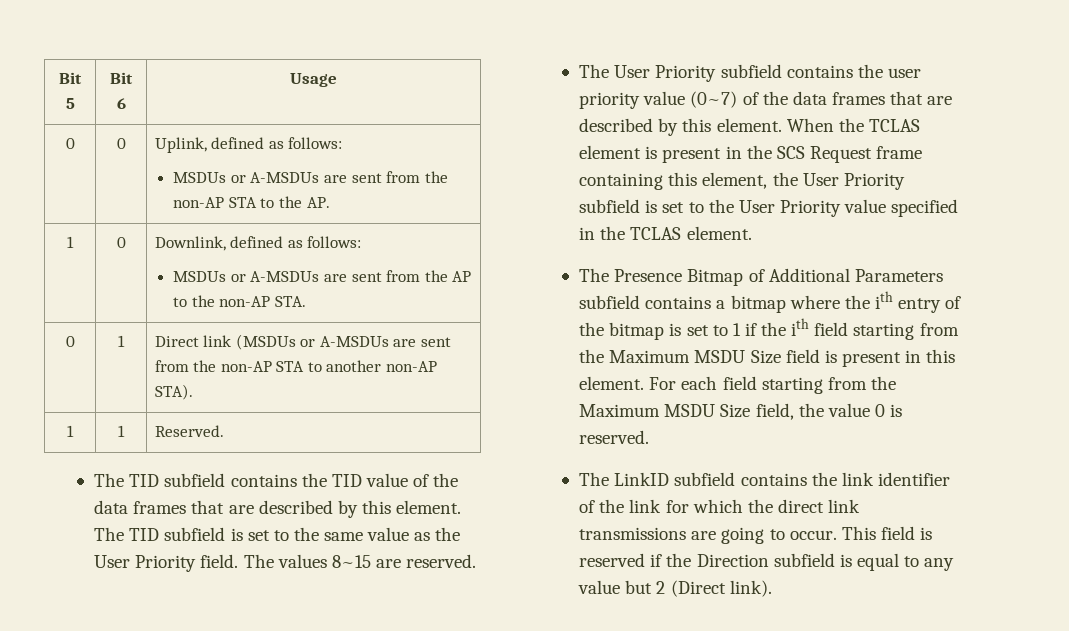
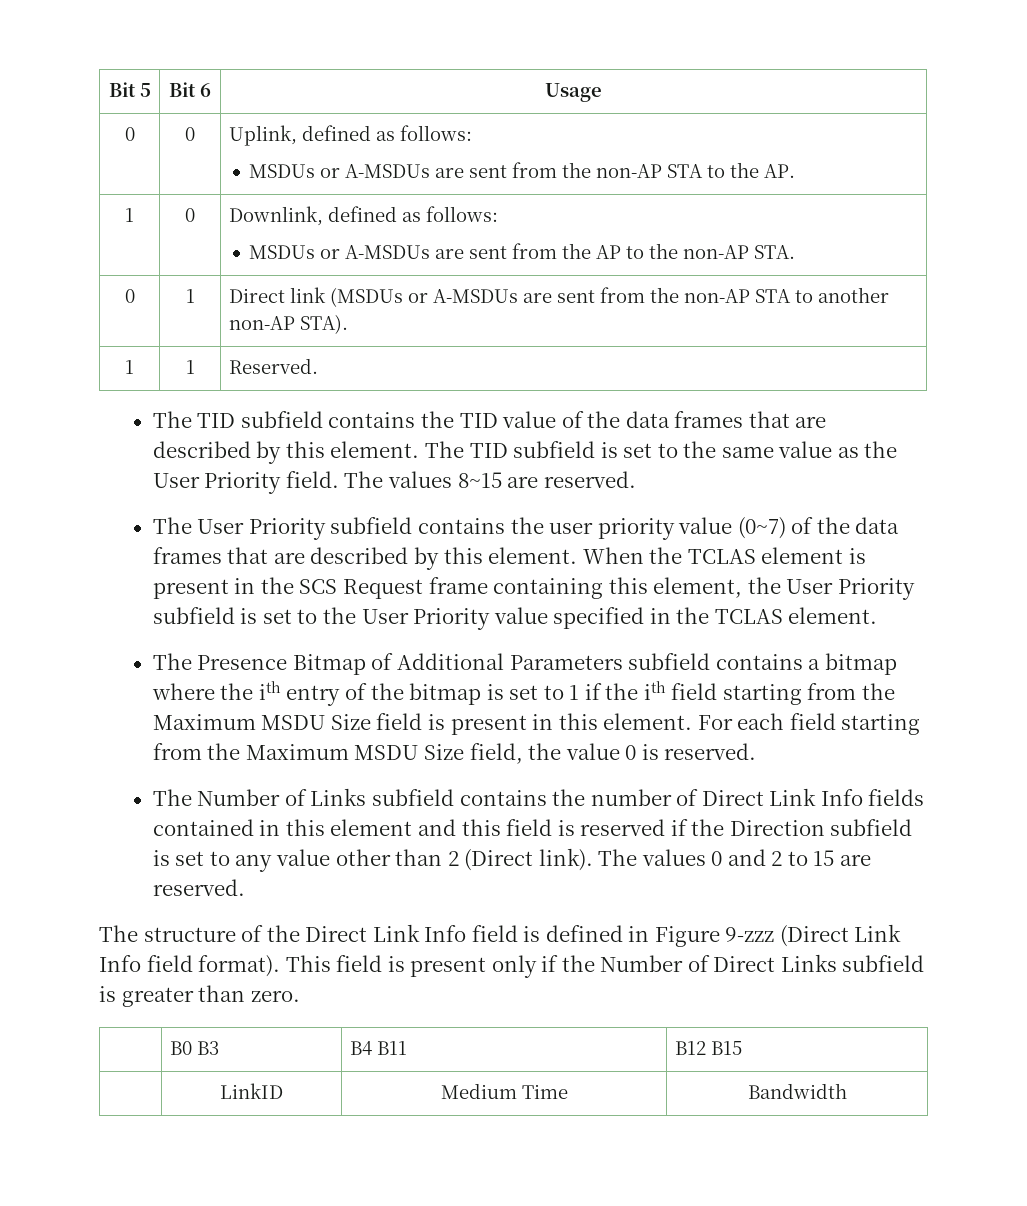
[614,472,950,486] [579,499,861,513] [579,526,876,544] LinkID subfield contains the link identifier of the link for which the direct link transmissions are going to occur. This -> [197,788,925,806] [152,819,501,836] Number of Links subfield contains the number of Direct Link Info fields contained in this element and this
[856,553,899,571] equal -> [175,851,205,866] set
[625,580,653,594] but -> [335,849,443,866] other than
(772, 588) none -> [598,849,871,866] [152,879,245,896] [99,924,902,947] [99,954,925,978] [99,985,300,1007] [170,1041,220,1055] [350,1041,408,1055] [675,1041,743,1055] [220,1083,283,1099] [440,1083,568,1099] [747,1083,847,1099] The values 0 and 2 to 15 are reserved. // The structure of the Direct Link Info field is defined in Figure 9-zzz (Direct Link Info field format). This field is present only if the Number of Direct Links subfield is greater than zero. // | B0 B3 | B4 B11 | B12 B15 // | LinkID | Medium Time | Bandwidth

